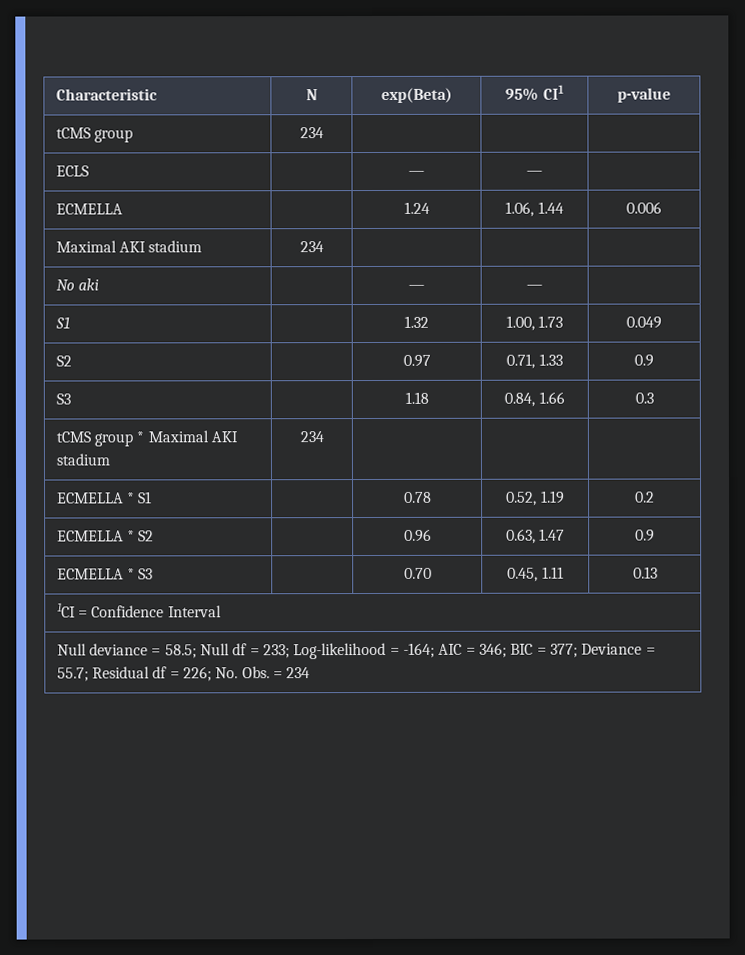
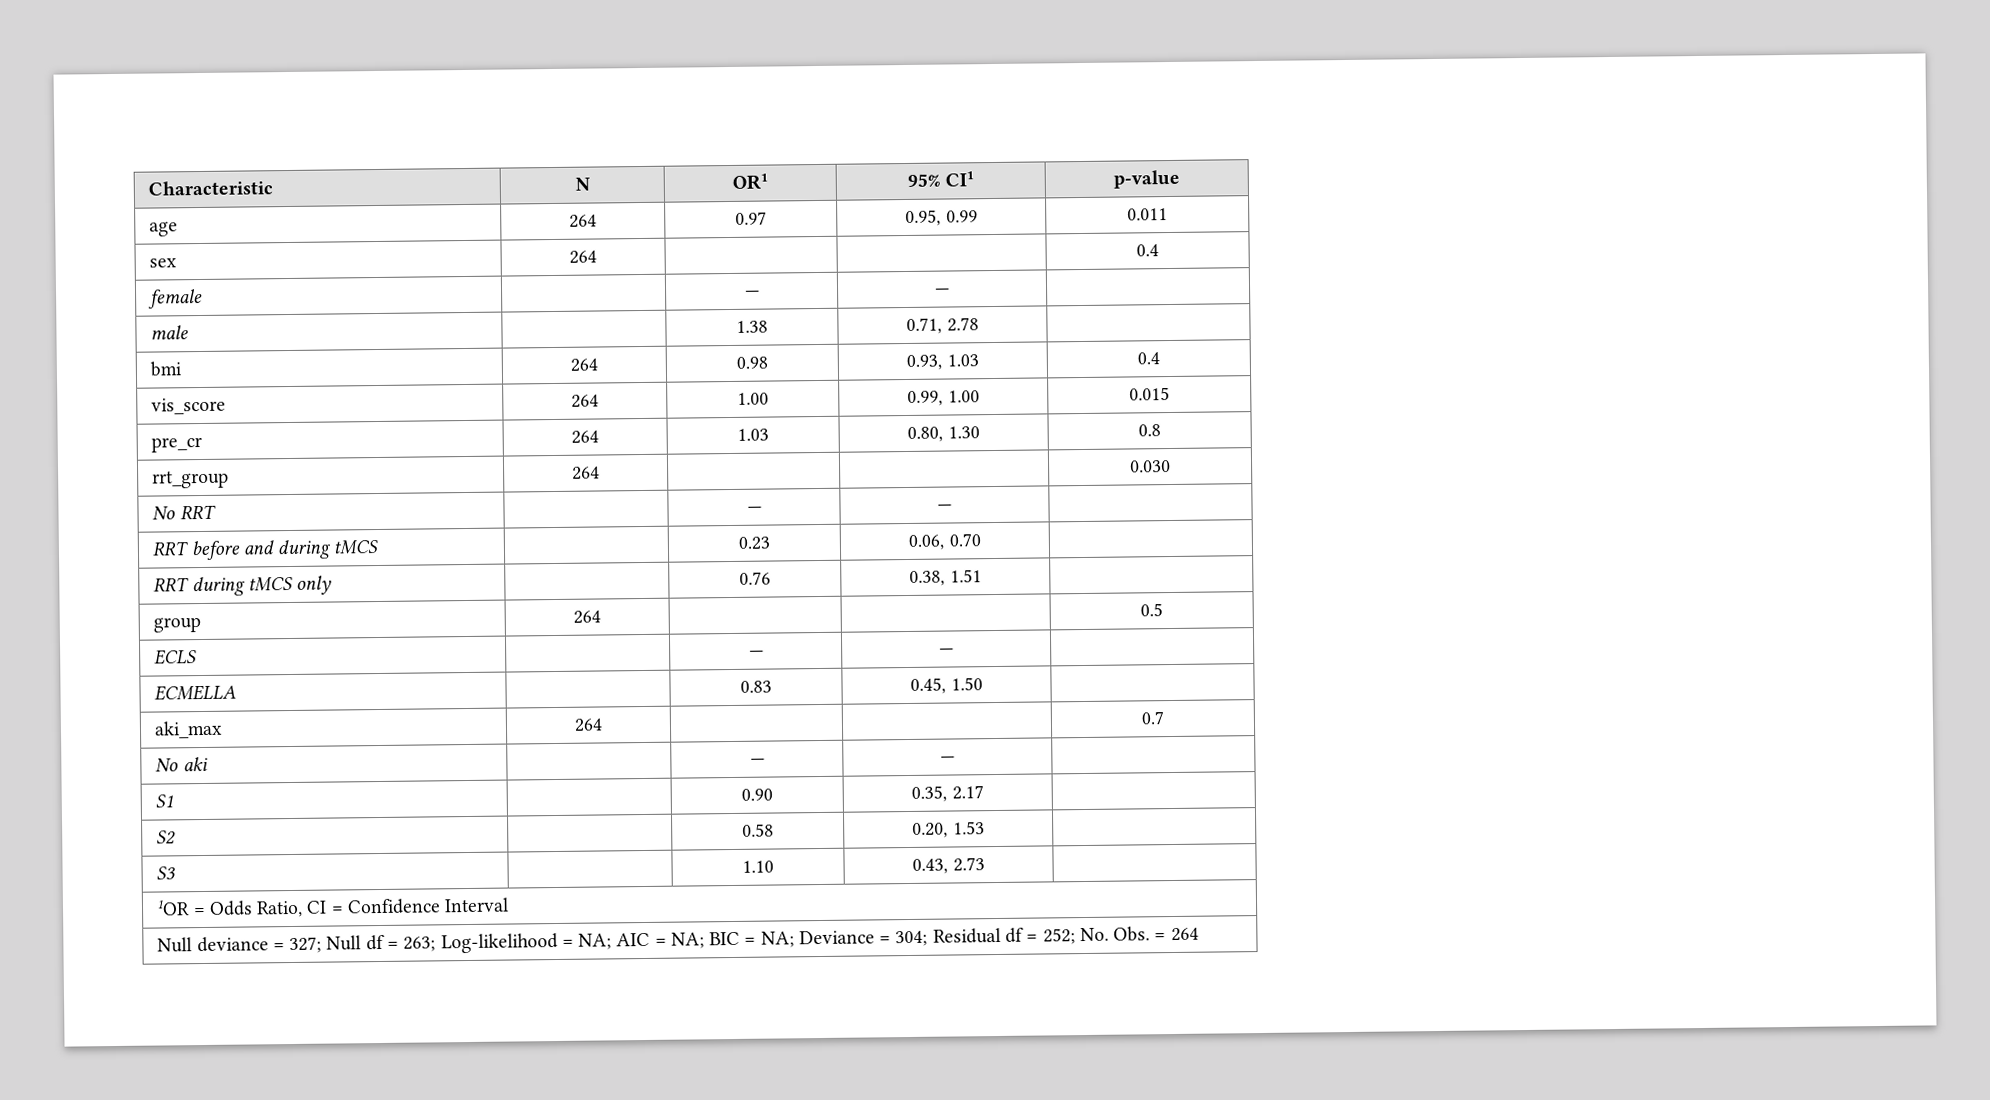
[380,87,453,103] exp(Beta) -> [732,173,769,190] OR1
[55,127,134,143] [299,127,324,139] [55,165,89,177] [408,170,425,176] [526,170,543,176] [55,203,123,215] [403,201,430,214] [505,201,564,217] [626,201,662,214] [55,240,203,253] [299,241,324,253] tCMS group | 234 | | | // ECLS | | — | — | // ECMELLA | | 1.24 | 1.06, 1.44 | 0.006 // Maximal AKI stadium | 234 | | | -> [149,221,179,237] [569,214,597,228] [735,211,768,225] [905,209,978,226] [1127,208,1168,221] [149,258,178,268] [569,250,597,264] [1136,244,1159,257] [147,288,204,309] [744,290,760,297] [935,288,951,295] [150,325,190,340] [736,320,769,333] [906,317,979,334] [150,361,183,377] [570,358,598,372] [736,356,769,369] [906,354,979,370] [1137,352,1160,365] [151,397,227,415] [571,394,599,408] [737,392,770,405] [907,390,980,406] [1129,387,1170,401] [151,436,203,453] [571,430,599,444] [737,428,770,441] [907,426,980,442] [1138,424,1161,437] [152,470,230,489] [572,466,600,480] [1129,460,1171,473] [152,504,216,520] [746,506,762,513] [937,504,953,511] [152,539,380,561] [738,536,771,550] [908,533,981,550] [153,575,333,597] [739,571,772,585] [909,569,982,586] [153,617,202,633] [573,610,601,624] [1140,603,1163,617] [154,649,198,665] [748,650,764,657] [939,648,955,655] [154,684,237,701] [740,680,773,693] [910,677,983,694] [154,720,224,739] [574,718,603,732] [1141,711,1164,725] age | 264 | 0.97 | 0.95, 0.99 | 0.011 // sex | 264 | | | 0.4 // female | | — | — | // male | | 1.38 | 0.71, 2.78 | // bmi | 264 | 0.98 | 0.93, 1.03 | 0.4 // vis_score | 264 | 1.00 | 0.99, 1.00 | 0.015 // pre_cr | 264 | 1.03 | 0.80, 1.30 | 0.8 // rrt_group | 264 | | | 0.030 // No RRT | | — | — | // RRT before and during tMCS | | 0.23 | 0.06, 0.70 | // RRT during tMCS only | | 0.76 | 0.38, 1.51 | // group | 264 | | | 0.5 // ECLS | | — | — | // ECMELLA | | 0.83 | 0.45, 1.50 | // aki_max | 264 | | | 0.7
[404,315,429,328] [505,315,564,331] [626,316,662,329] [55,355,72,367] [402,354,431,367] [506,353,563,369] [634,354,654,367] [55,393,71,405] [404,391,429,404] [504,391,565,407] [634,392,654,404] [55,430,239,447] [55,453,110,466] [299,431,324,443] [56,491,153,504] [403,491,432,503] [506,490,565,506] [635,491,655,503] [56,530,155,542] [403,528,432,542] [505,528,566,544] [635,529,655,542] [56,568,154,580] [403,567,432,579] [507,566,564,582] [632,566,658,579] [56,602,76,618] 1.32 | 1.00, 1.73 | 0.049 // S2 | | 0.97 | 0.71, 1.33 | 0.9 // S3 | | 1.18 | 0.84, 1.66 | 0.3 // tCMS group * Maximal AKI stadium | 234 | | | // ECMELLA * S1 | | 0.78 | 0.52, 1.19 | 0.2 // ECMELLA * S2 | | 0.96 | 0.63, 1.47 | 0.9 // ECMELLA * S3 | | 0.70 | 0.45, 1.11 | 0.13 // 1CI -> [741,788,774,801] [911,785,984,802] [156,830,177,845] [742,823,775,837] [912,821,985,838] [156,866,177,880] [742,860,775,873] [912,857,985,874] [156,899,328,918] 0.90 | 0.35, 2.17 | // S2 | | 0.58 | 0.20, 1.53 | // S3 | | 1.10 | 0.43, 2.73 | // 1OR = Odds Ratio, CI
[164,644,197,659] 58.5; -> [289,936,323,954] 327;
[262,644,290,659] 233; -> [403,936,437,952] 263;
[402,642,435,658] -164; -> [578,933,613,950] NA;
[478,642,507,658] 346; -> [670,932,705,949] NA;
[549,643,578,658] 377; -> [760,931,795,948] NA;
[56,667,89,682] 55.7; -> [895,930,929,947] 304;
[183,666,213,682] 226; -> [1042,928,1076,945] 252;
[286,667,311,679] 234 -> [1170,927,1199,942] 264

